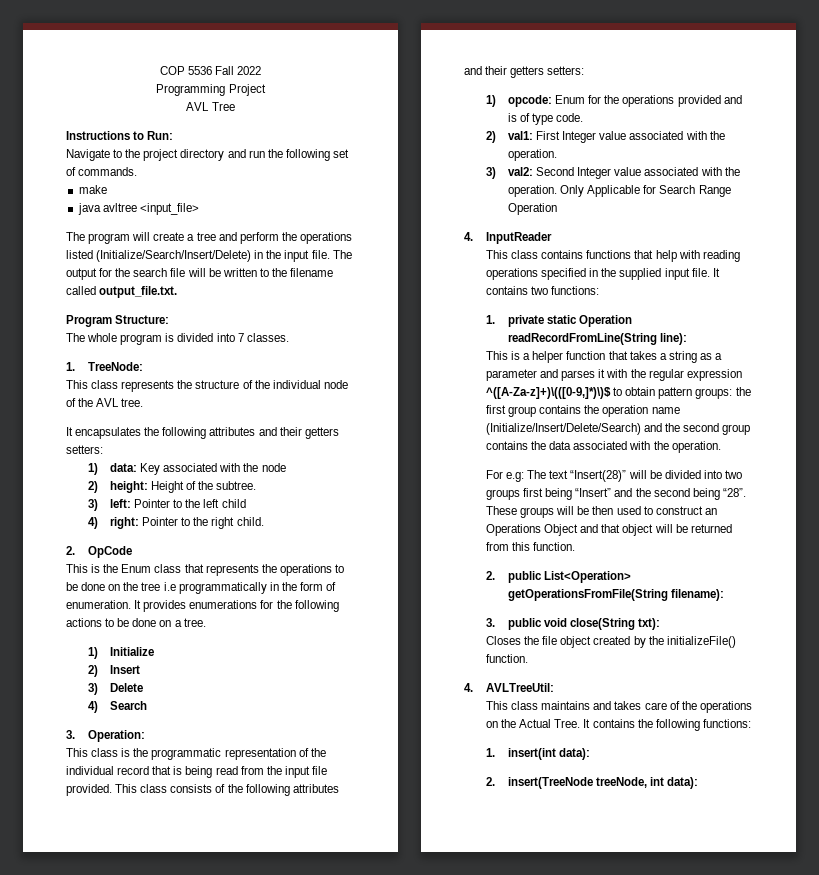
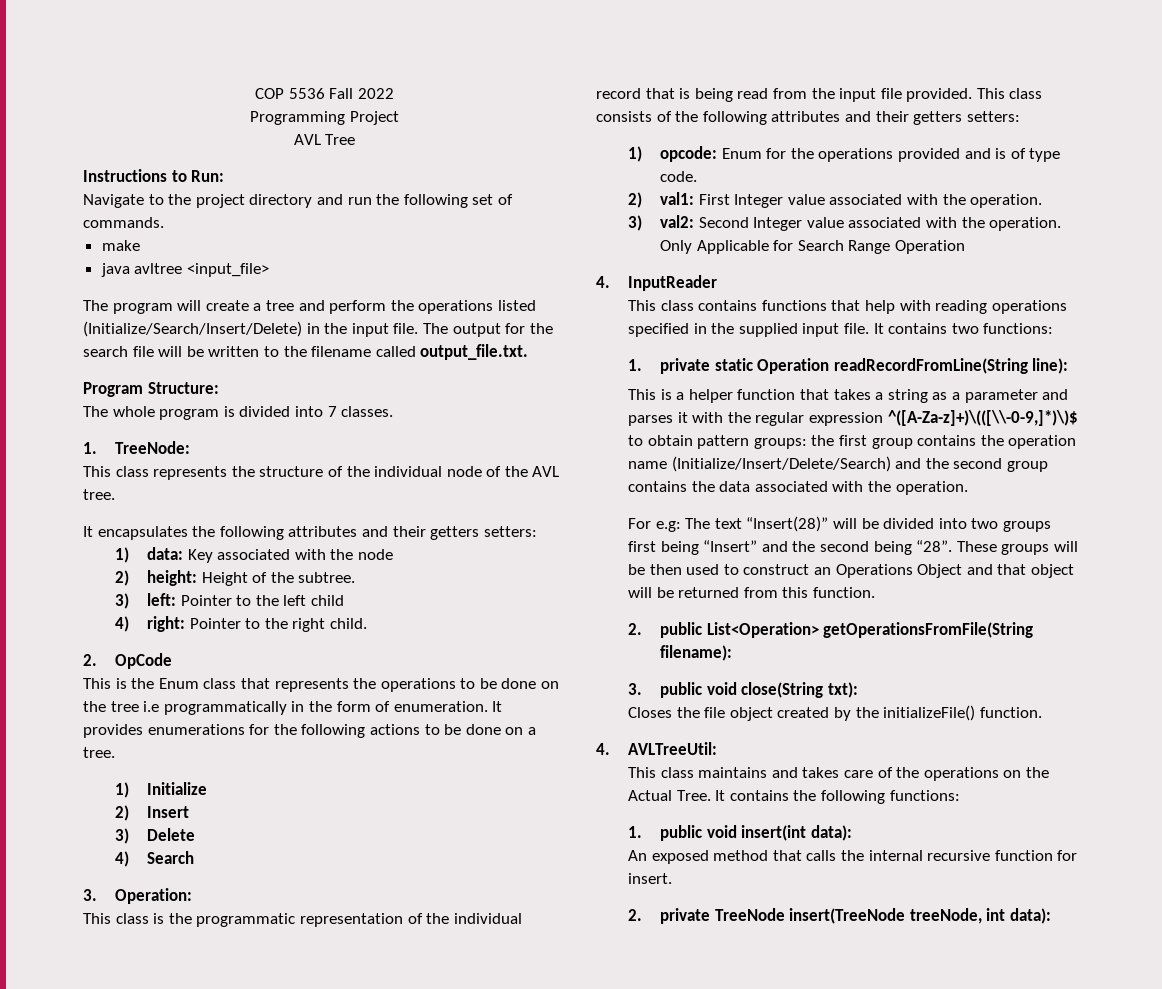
[486,387,612,399] ^([A-Za-z]+)\(([0-9,]*)\)$ -> [887,410,1078,426] ^([A-Za-z]+)\(([\\-0-9,]*)\)$
(496, 752) none -> [660,825,737,841] public void
[486,777,496,786] // 2. -> [628,850,1078,864] [628,873,673,884] [628,908,785,924] // An exposed method that calls the internal recursive function for insert. // 2. private TreeNode

